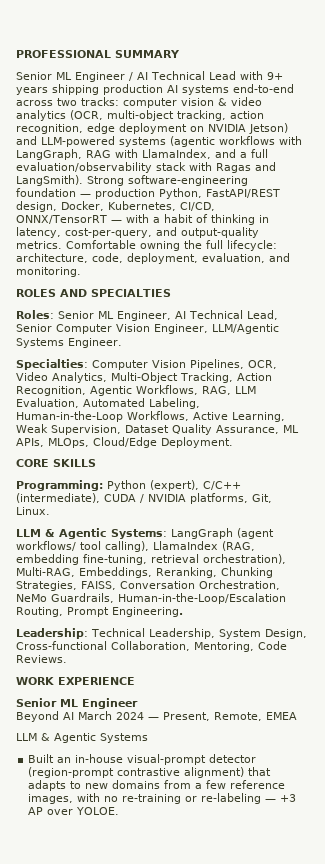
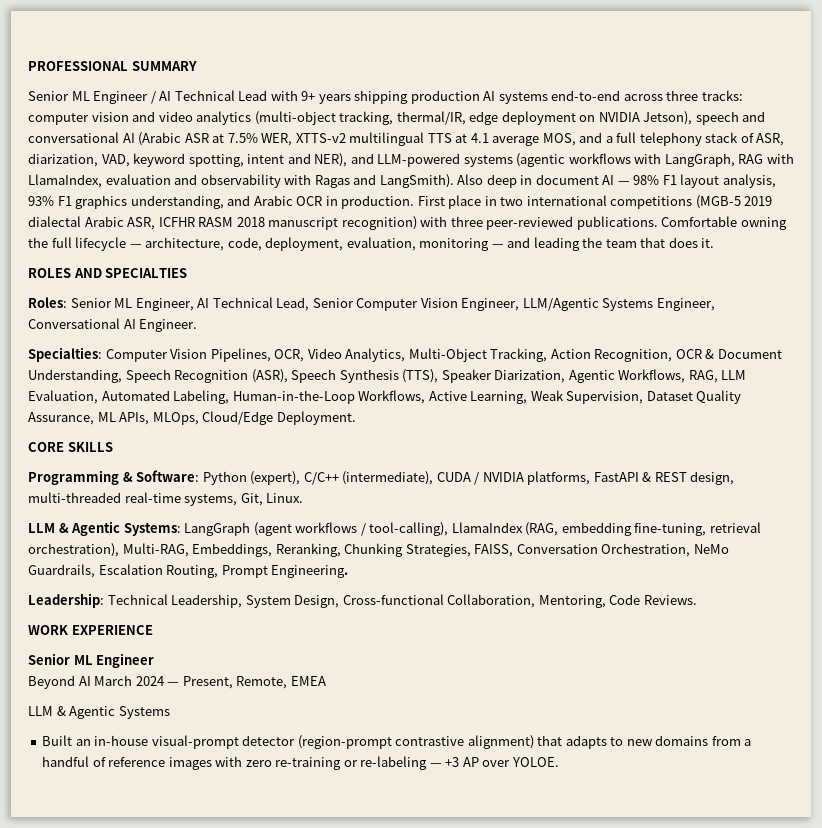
[57,98,77,106] two -> [666,90,699,101] three
[218,98,227,106] & -> [132,111,156,122] and
[70,110,264,121] [16,123,288,134] (OCR, multi-object tracking, action recognition, edge deployment on NVIDIA Jetson) -> [254,111,766,125] [28,132,785,146] [28,153,348,167] (multi-object tracking, thermal/IR, edge deployment on NVIDIA Jetson), speech and conversational AI (Arabic ASR at 7.5% WER, XTTS-v2 multilingual TTS at 4.1 average MOS, and a full telephony stack of ASR, diarization, VAD, keyword spotting, intent and NER),
[215,149,268,158] [16,162,276,173] [16,175,248,186] [16,188,280,199] [16,201,215,212] [16,214,269,225] [16,227,259,238] [16,241,62,249] and a full evaluation/observability stack with Ragas and LangSmith). Strong software-engineering foundation — production Python, FastAPI/REST design, Docker, Kubernetes, CI/CD, ONNX/TensorRT — with a habit of thinking in latency, cost-per-query, and output-quality metrics. -> [105,174,776,188] [28,195,773,209] [28,216,658,230] evaluation and observability with Ragas and LangSmith). Also deep in document AI — 98% F1 layout analysis, 93% F1 graphics understanding, and Arabic OCR in production. First place in two international competitions (MGB-5 2019 dialectal Arabic ASR, ICFHR RASM 2018 manuscript recognition) with three peer-reviewed publications.
[227,240,277,251] lifecycle: -> [75,237,142,251] lifecycle —
[269,253,290,262] [16,267,81,277] and monitoring. -> [419,237,715,251] monitoring — and leading the team that does it.
(64, 343) none -> [656,298,715,311] [28,318,136,329] Engineer, Conversational AI
(86, 391) none -> [675,349,782,359] [28,369,566,383] OCR & Document Understanding, Speech Recognition (ASR), Speech Synthesis (TTS), Speaker Diarization,
[16,480,103,491] Programming: -> [28,470,200,485] Programming & Software:
(248, 498) none -> [593,471,735,485] [28,492,238,506] FastAPI & REST design, multi-threaded real-time systems,
[16,541,149,552] workflows/ tool calling), -> [295,522,449,536] workflows / tool-calling),
[118,593,286,604] Human-in-the-Loop/Escalation -> [98,564,163,575] Escalation
[206,780,286,789] [28,793,119,804] few reference images, with no -> [42,756,272,770] handful of reference images with zero

